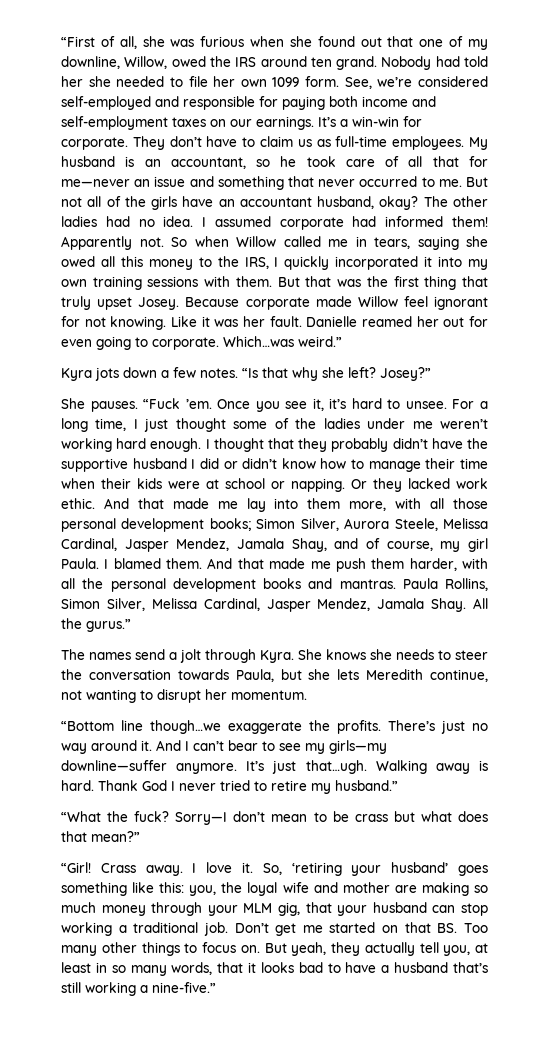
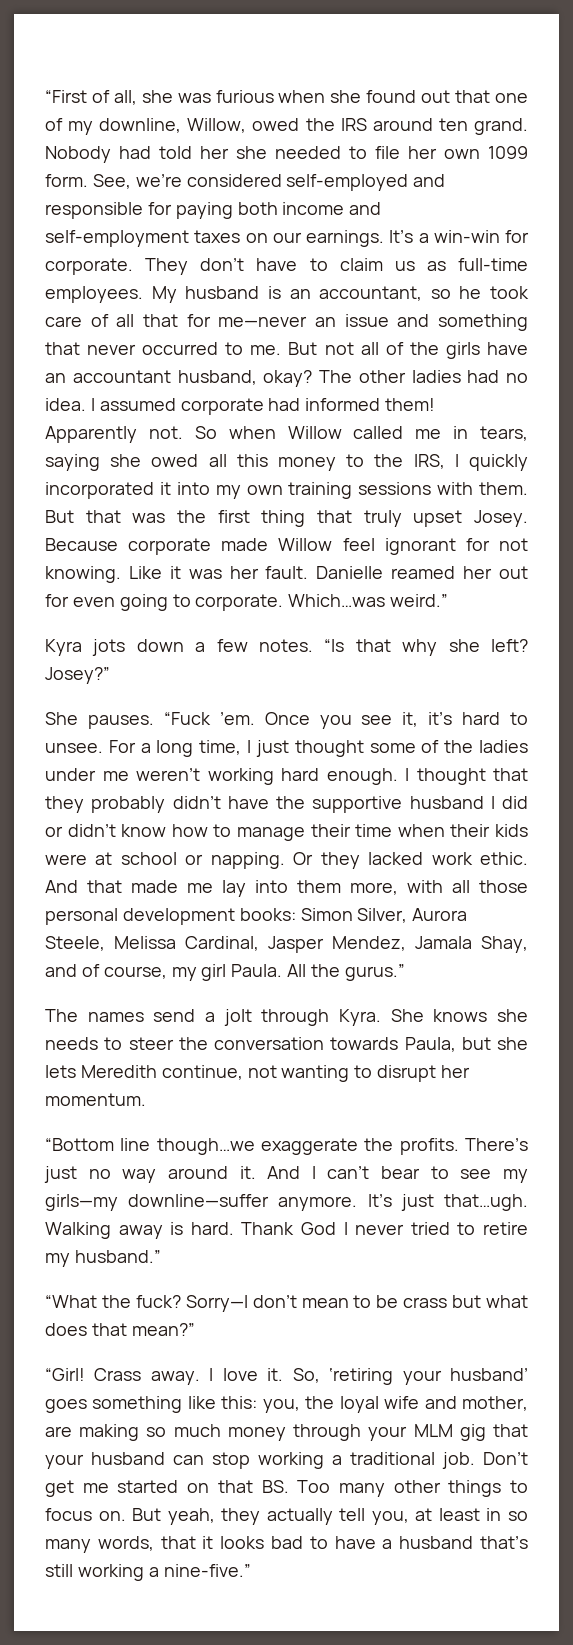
[209,518,251,531] books; -> [239,908,296,921] books:
[104,558,489,572] [61,578,488,592] [61,598,467,612] I blamed them. And that made me push them harder, with all the personal development books and mantras. Paula Rollins, Simon Silver, Melissa Cardinal, Jasper Mendez, Jamala Shay. -> (283, 970) none
[342,882,390,893] mother -> [462,1396,529,1411] mother,
[278,902,300,916] gig, -> [459,1424,486,1441] gig

